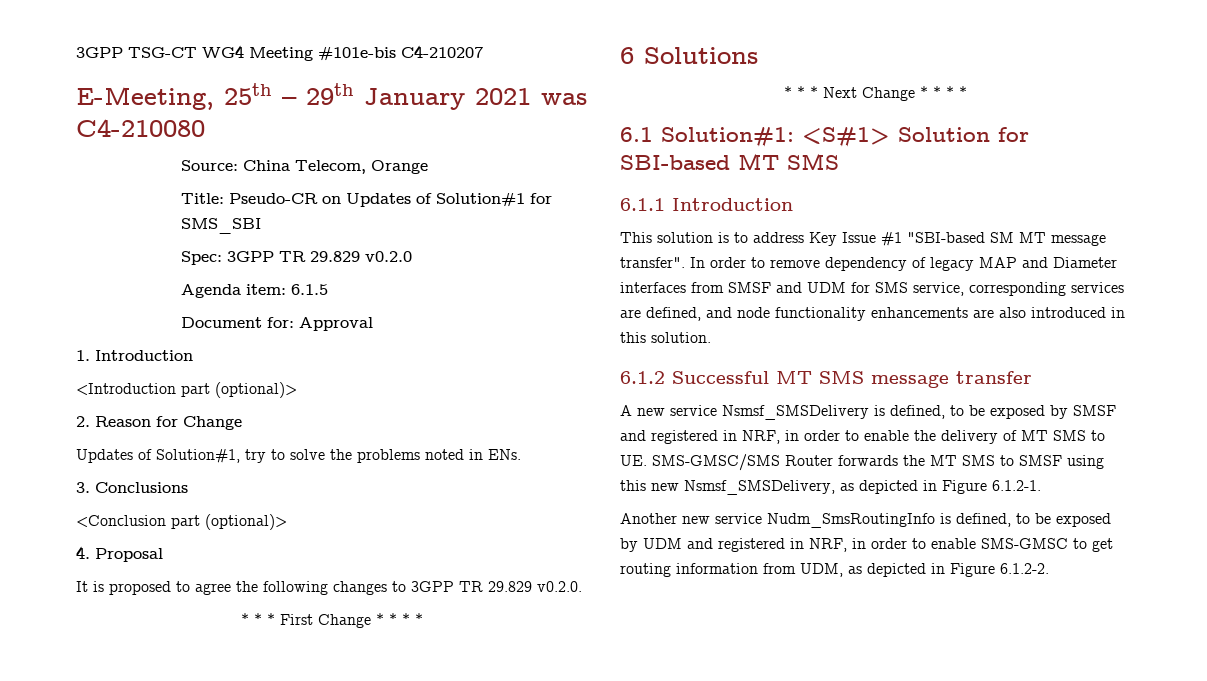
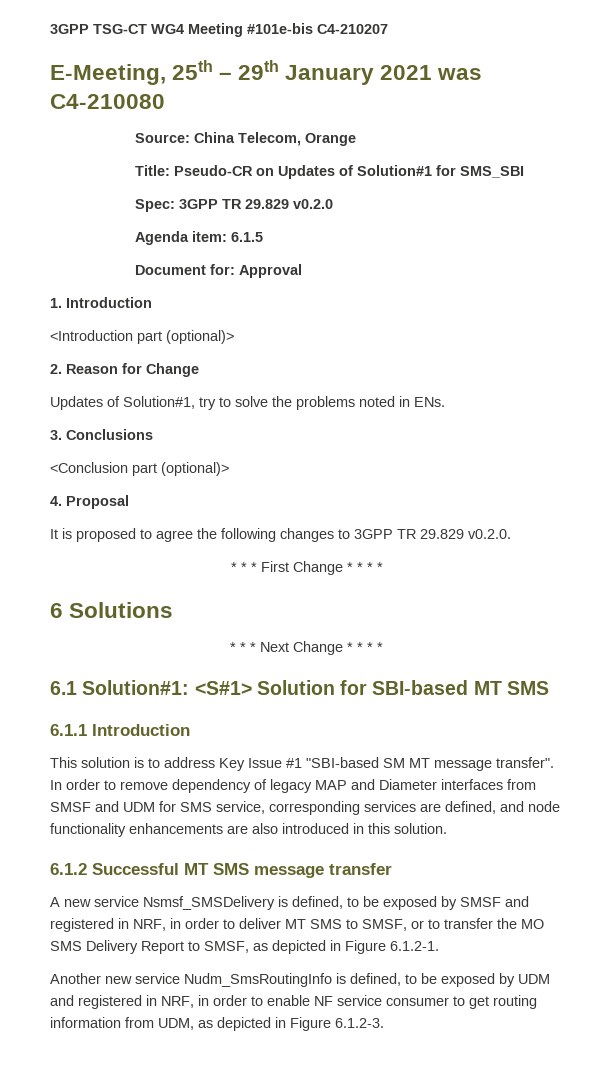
[864,430,1105,444] [620,454,1104,471] [620,480,835,495] enable the delivery of MT SMS to UE. SMS-GMSC/SMS Router forwards the MT SMS to SMSF using this new Nsmsf_SMSDelivery, -> [239,918,544,931] [50,940,249,954] deliver MT SMS to SMSF, or to transfer the MO SMS Delivery Report to SMSF,
[981,538,1068,549] SMS-GMSC -> [314,995,449,1006] NF service consumer
[1000,563,1049,574] 6.1.2-2. -> [335,1018,384,1028] 6.1.2-3.

